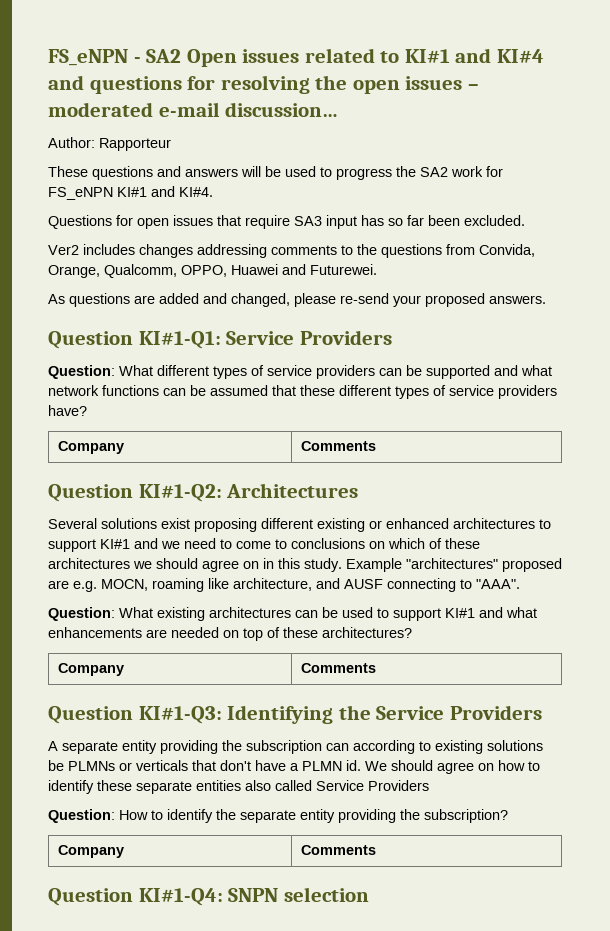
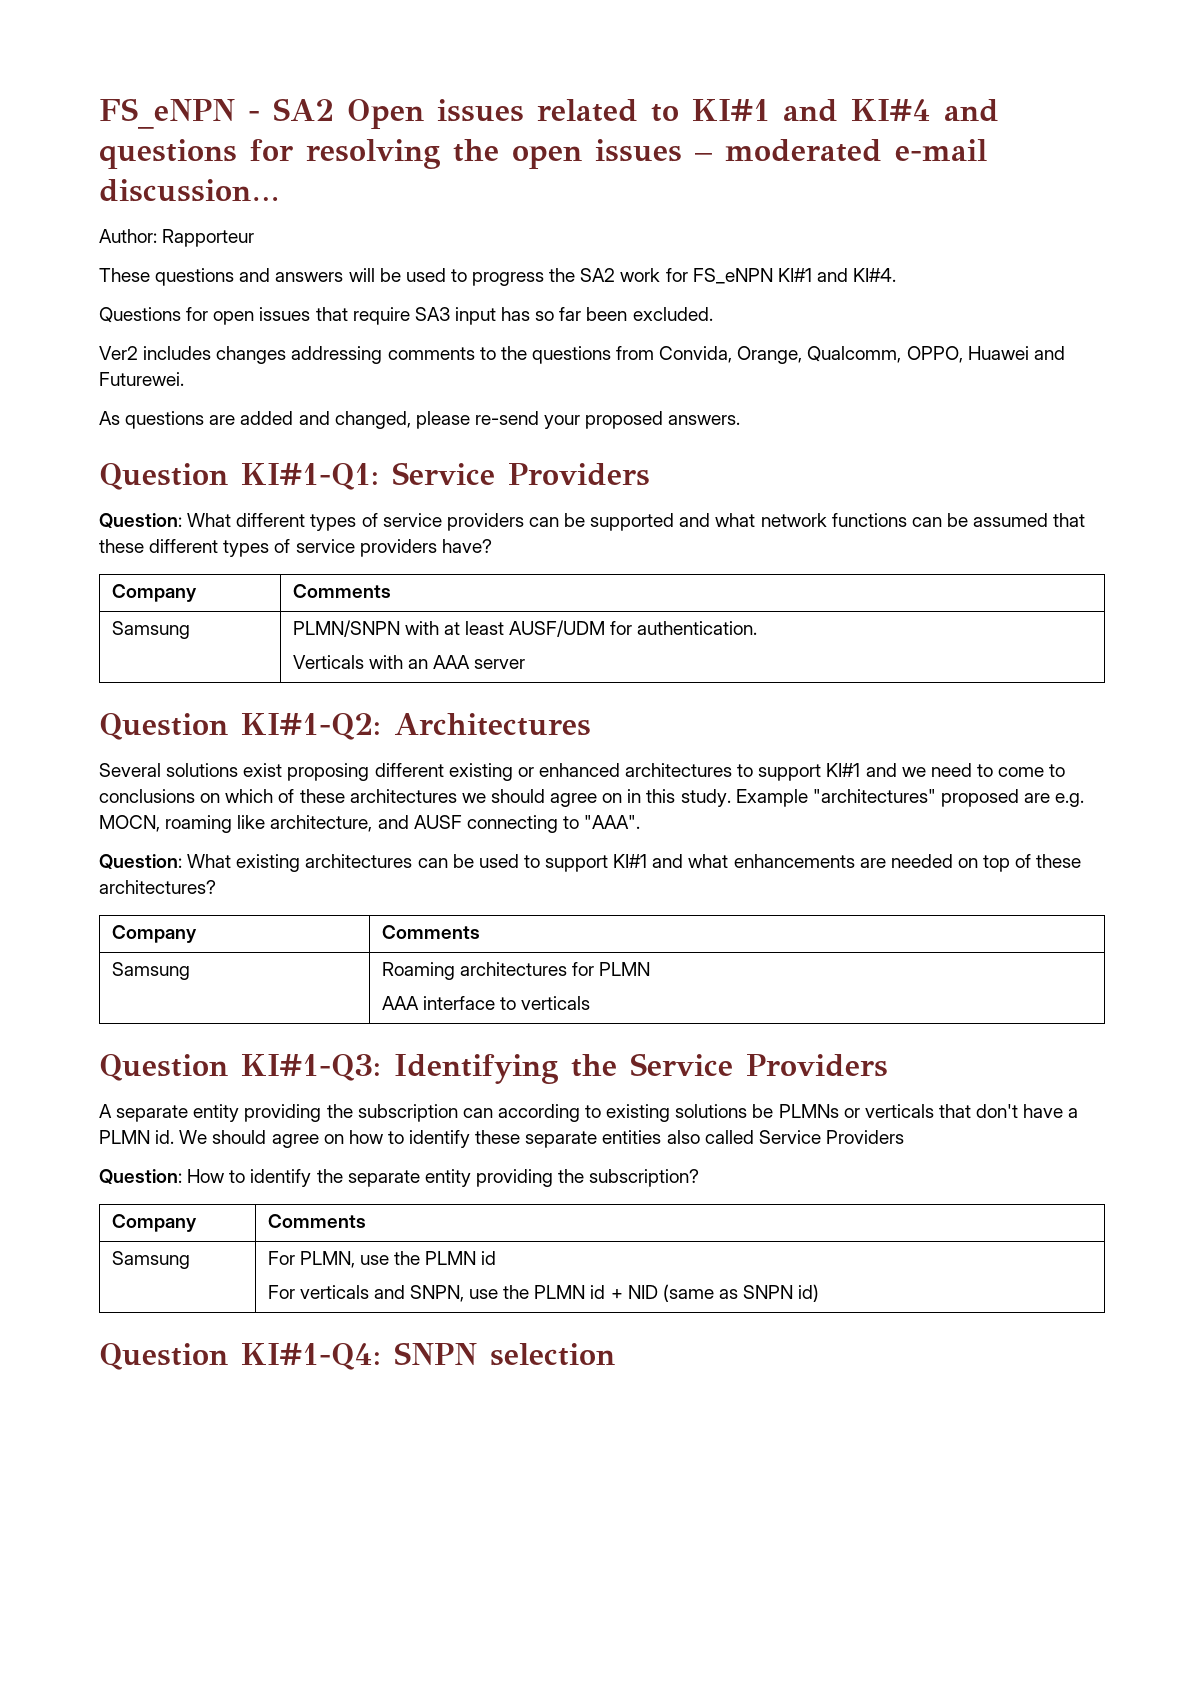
(377, 446) none -> [111,621,190,639] [292,620,758,637] [292,655,526,669] // Samsung | PLMN/SNPN with at least AUSF/UDM for authentication. // Verticals with an AAA server
(377, 668) none -> [111,962,190,980] [381,962,650,980] [381,996,590,1010] // Samsung | Roaming architectures for PLMN // AAA interface to verticals
(377, 850) none -> [111,1251,190,1269] [267,1251,497,1268] [267,1284,820,1302] // Samsung | For PLMN, use the PLMN id // For verticals and SNPN, use the PLMN id + NID (same as SNPN id)

